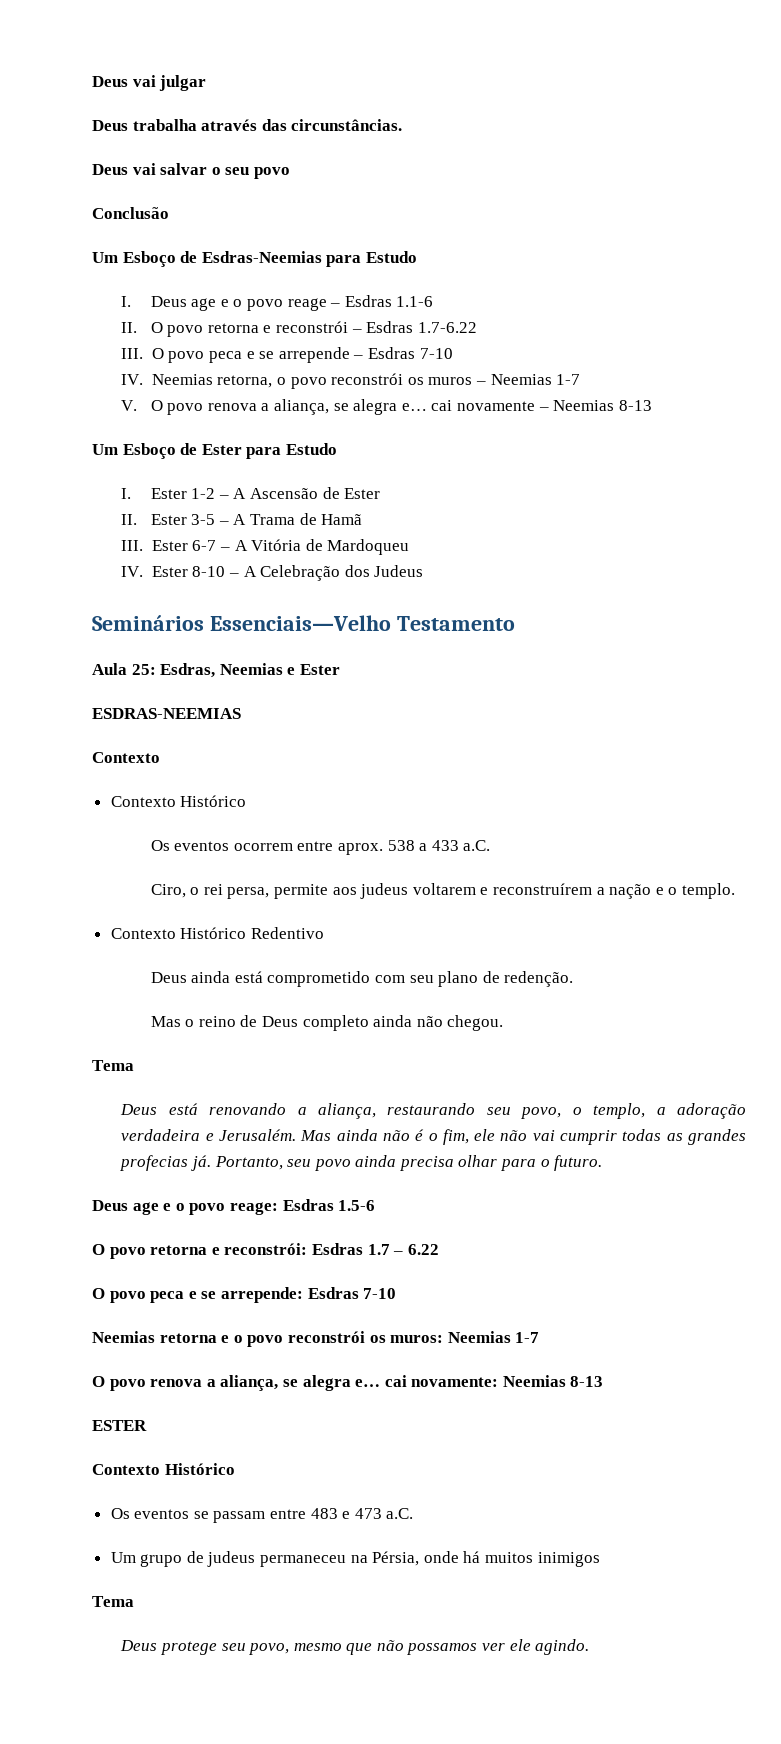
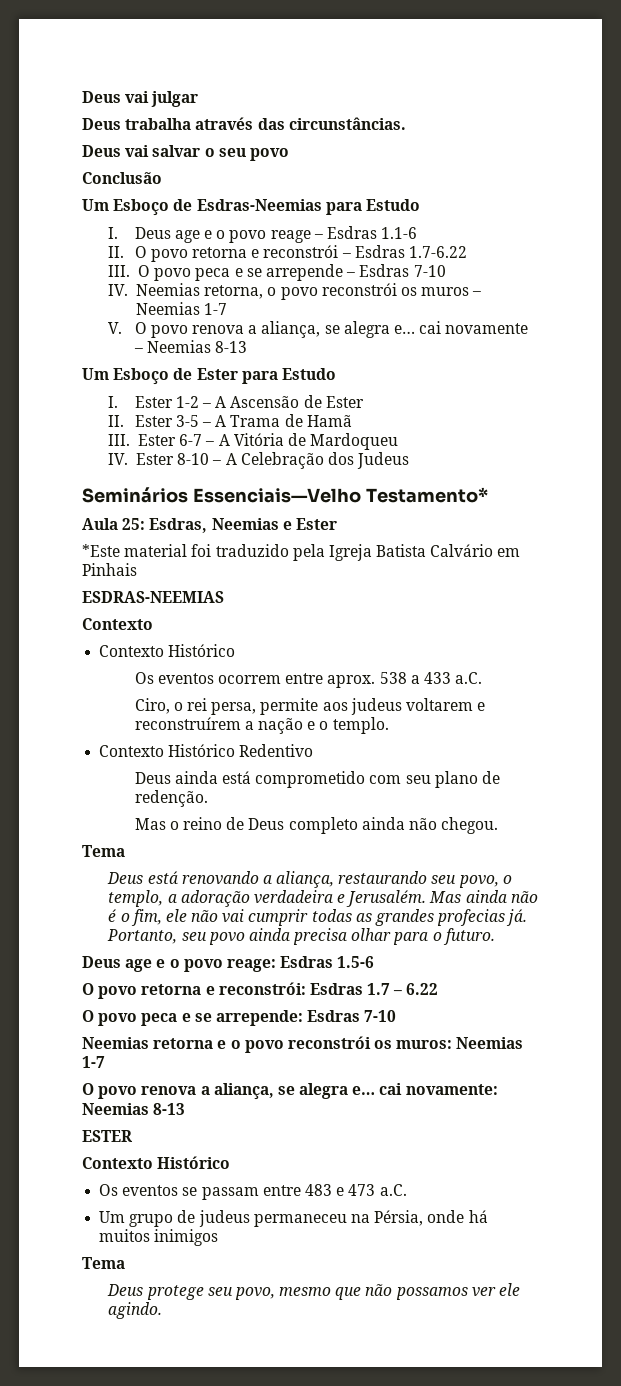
[396,616,515,631] Testamento -> [365,487,488,503] Testamento*
(340, 669) none -> [82,544,521,561] [82,563,137,576] // *Este material foi traduzido pela Igreja Batista Calvário em Pinhais

